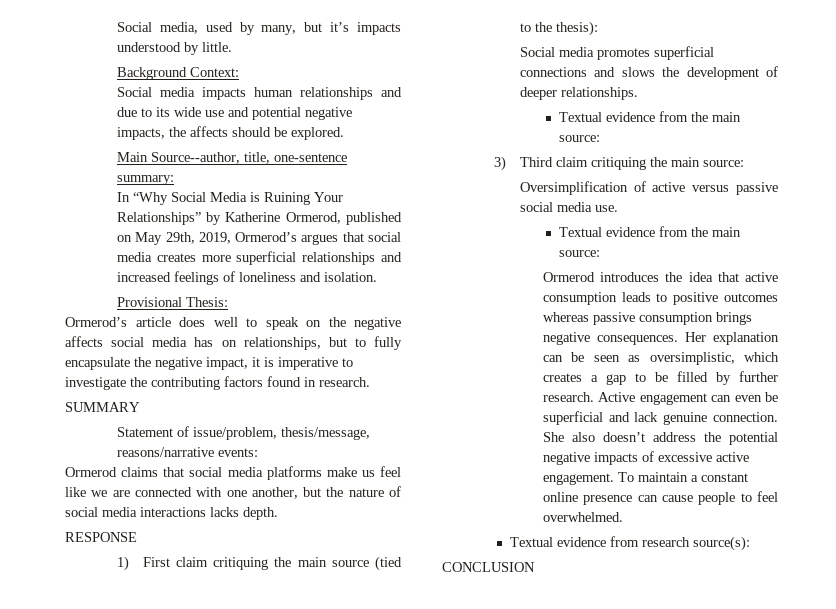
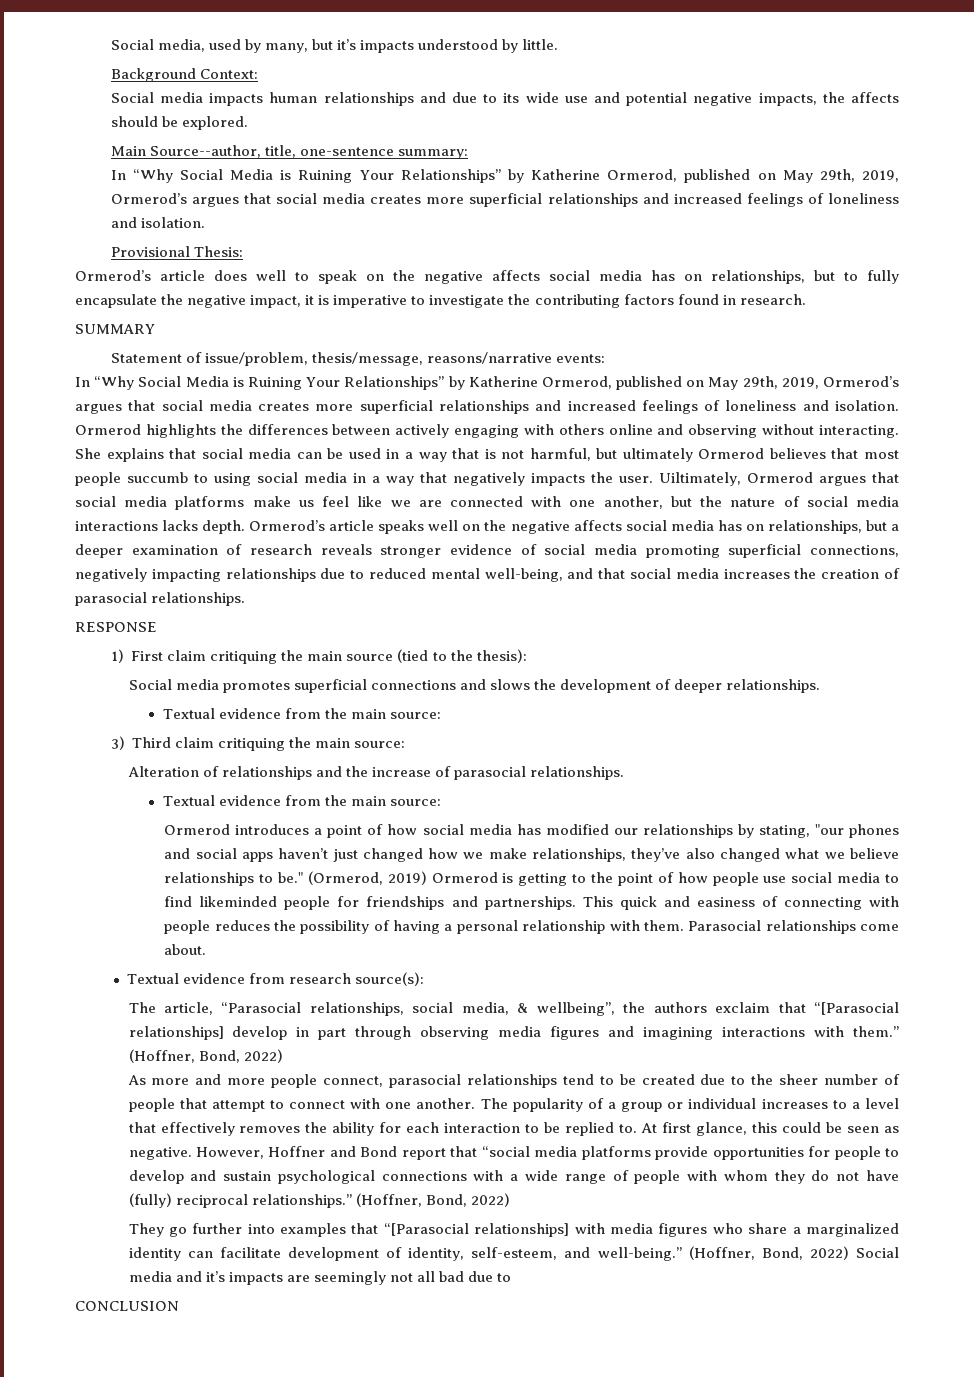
[65,467,159,477] Ormerod claims -> [75,376,899,390] [75,400,900,414] [75,424,899,438] [75,448,899,462] [75,472,866,486] In “Why Social Media is Ruining Your Relationships” by Katherine Ormerod, published on May 29th, 2019, Ormerod’s argues that social media creates more superficial relationships and increased feelings of loneliness and isolation. Ormerod highlights the differences between actively engaging with others online and observing without interacting. She explains that social media can be used in a way that is not harmful, but ultimately Ormerod believes that most people succumb to using social media in a way that negatively impacts the user. Uiltimately, Ormerod argues
(278, 513) none -> [249,520,899,534] [75,544,899,558] [75,568,900,582] [75,592,246,606] Ormerod’s article speaks well on the negative affects social media has on relationships, but a deeper examination of research reveals stronger evidence of social media promoting superficial connections, negatively impacting relationships due to reduced mental well-being, and that social media increases the creation of parasocial relationships.
[519,181,778,195] [519,202,618,212] Oversimplification of active versus passive social media use. -> [127,766,624,780] Alteration of relationships and the increase of parasocial relationships.
[665,272,778,282] [542,292,778,305] [542,312,752,325] [542,332,779,345] [542,352,779,365] [542,371,778,385] [542,392,778,405] [542,411,778,425] [542,432,778,445] [542,451,749,465] [542,472,748,485] [542,491,778,505] [542,512,623,522] the idea that active consumption leads to positive outcomes whereas passive consumption brings negative consequences. Her explanation can be seen as oversimplistic, which creates a gap to be filled by further research. Active engagement can even be superficial and lack genuine connection. She also doesn’t address the potential negative impacts of excessive active engagement. To maintain a constant online presence can cause people to feel overwhelmed. -> [314,824,900,838] [164,848,900,862] [164,871,900,886] [164,896,899,910] [164,920,899,934] [164,944,207,955] a point of how social media has modified our relationships by stating, "our phones and social apps haven’t just changed how we make relationships, they’ve also changed what we believe relationships to be." (Ormerod, 2019) Ormerod is getting to the point of how people use social media to find likeminded people for friendships and partnerships. This quick and easiness of connecting with people reduces the possibility of having a personal relationship with them. Parasocial relationships come about.
(750, 543) none -> [128,1002,900,1016] [128,1026,900,1040] [128,1049,283,1063] [127,1074,900,1088] [128,1098,899,1112] [128,1122,899,1136] [128,1146,900,1160] [128,1170,899,1184] [128,1193,510,1208] [128,1223,900,1237] [128,1246,900,1261] [128,1271,512,1285] // The article, “Parasocial relationships, social media, & wellbeing”, the authors exclaim that “[Parasocial relationships] develop in part through observing media figures and imagining interactions with them.” (Hoffner, Bond, 2022) // As more and more people connect, parasocial relationships tend to be created due to the sheer number of people that attempt to connect with one another. The popularity of a group or individual increases to a level that effectively removes the ability for each interaction to be replied to. At first glance, this could be seen as negative. However, Hoffner and Bond report that “social media platforms provide opportunities for people to develop and sustain psychological connections with a wide range of people with whom they do not have (fully) reciprocal relationships.” (Hoffner, Bond, 2022) // They go further into examples that “[Parasocial relationships] with media figures who share a marginalized identity can facilitate development of identity, self-esteem, and well-being.” (Hoffner, Bond, 2022) Social media and it’s impacts are seemingly not all bad due to

